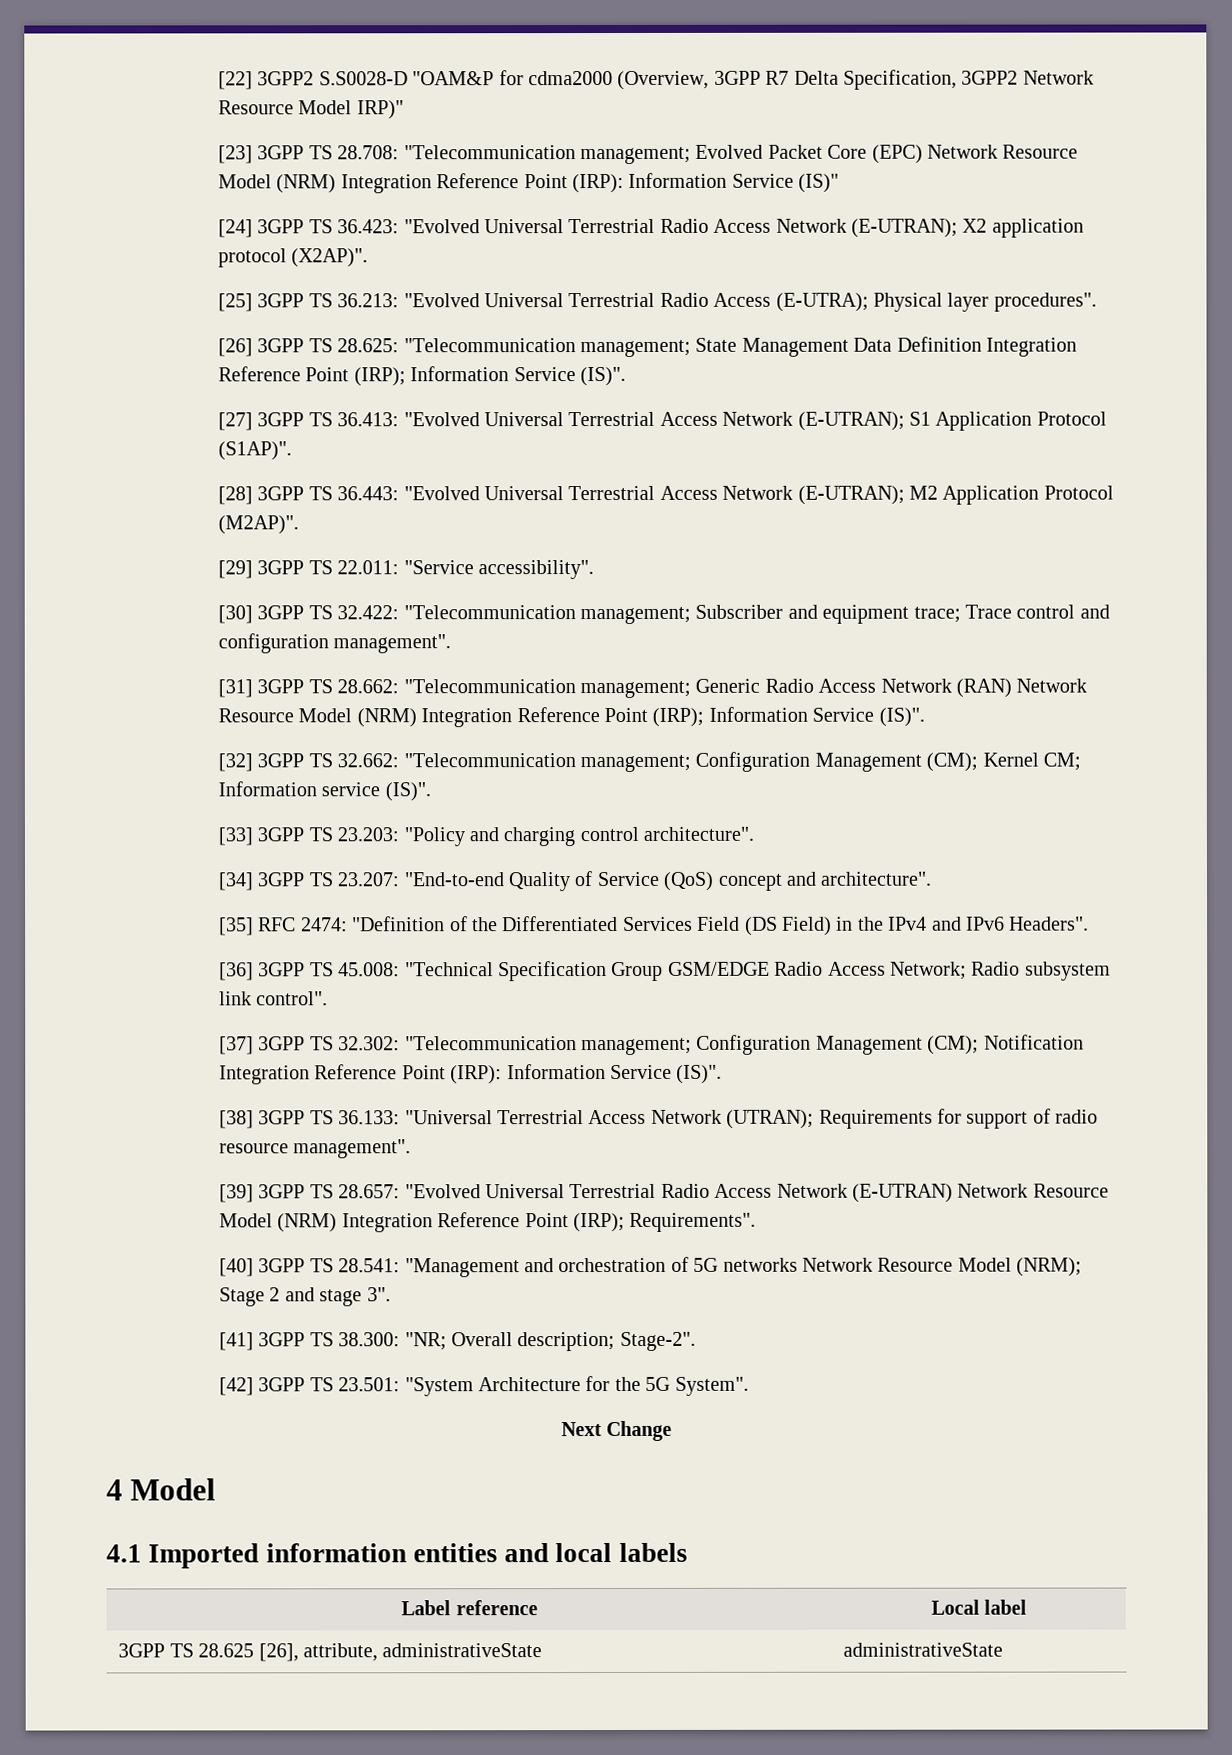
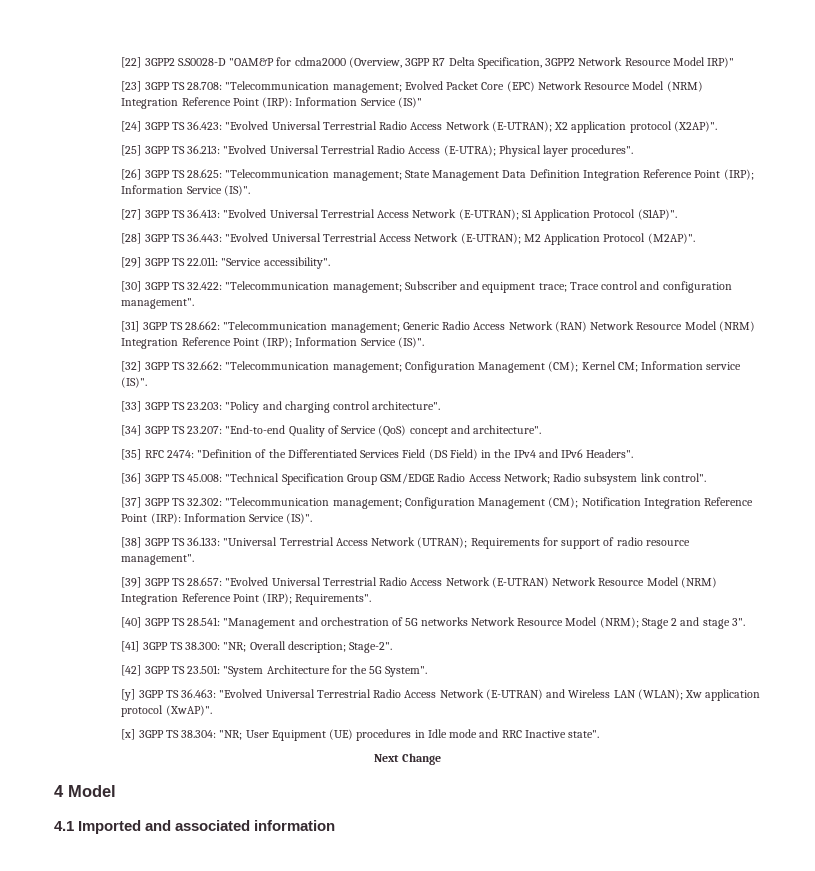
(749, 1386) none -> [121,689,761,701] [121,705,212,717] [121,729,600,741] // [y] 3GPP TS 36.463: "Evolved Universal Terrestrial Radio Access Network (E-UTRAN) and Wireless LAN (WLAN); Xw application protocol (XwAP)". // [x] 3GPP TS 38.304: "NR; User Equipment (UE) procedures in Idle mode and RRC Inactive state".
[265,1542,688,1563] [401,1600,538,1616] [930,1599,1028,1615] [118,1643,543,1662] [843,1642,1004,1657] information entities and local labels // Label reference | Local label // 3GPP TS 28.625 [26], attribute, administrativeState | administrativeState -> [145,820,336,831] and associated information

